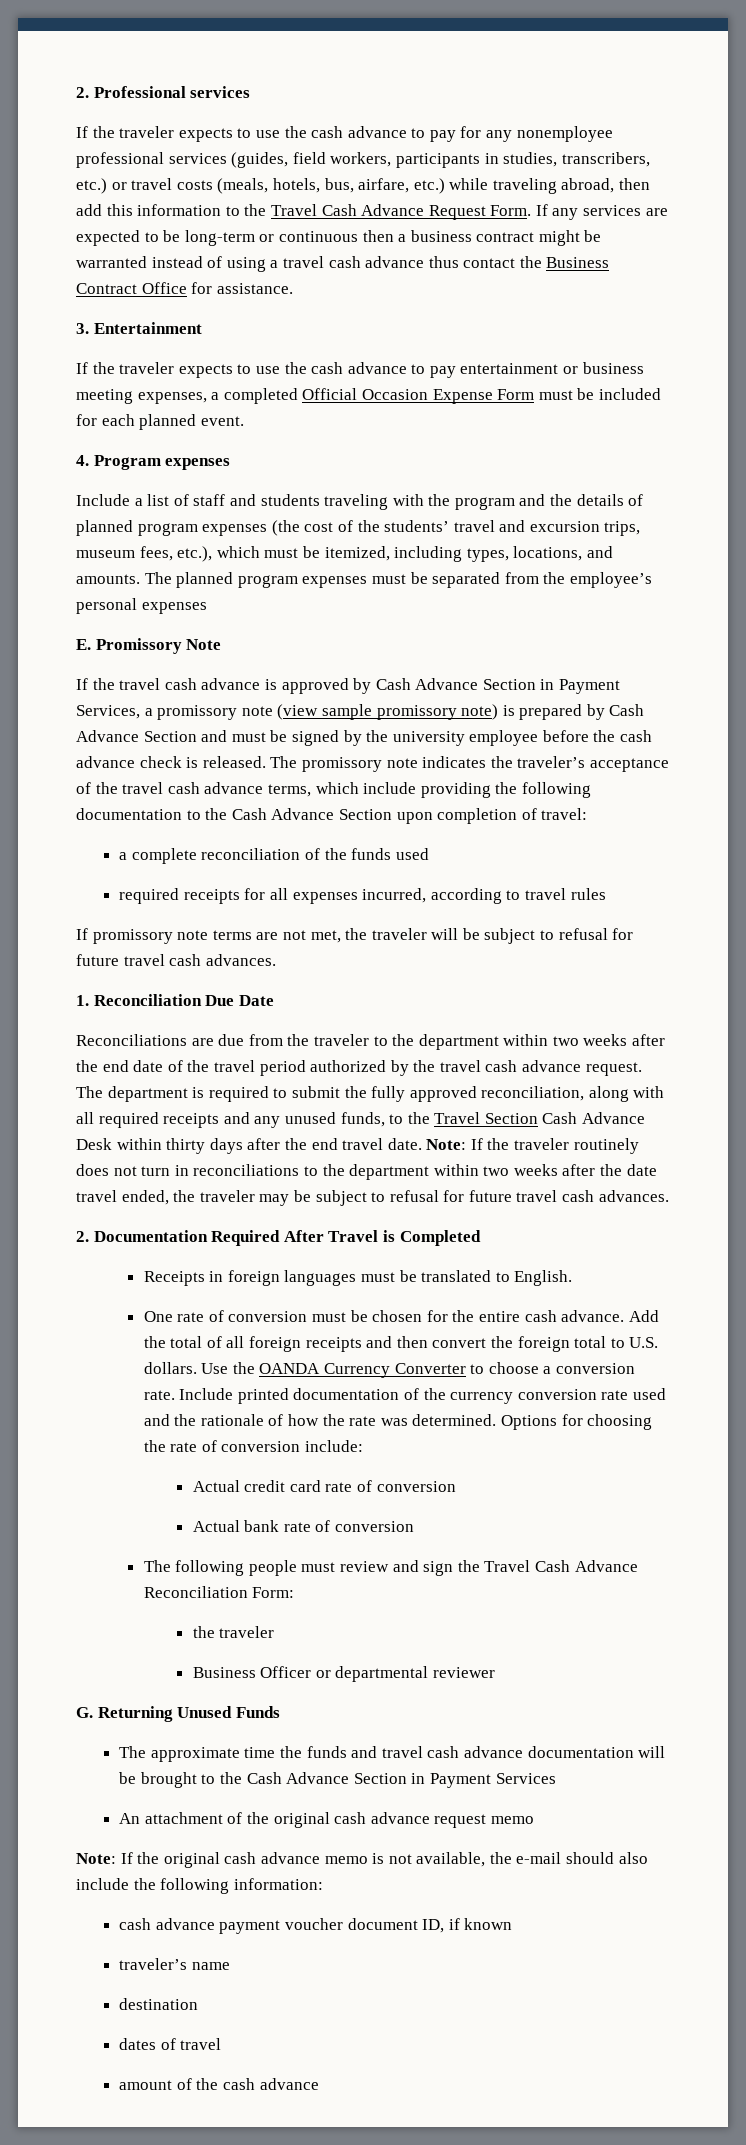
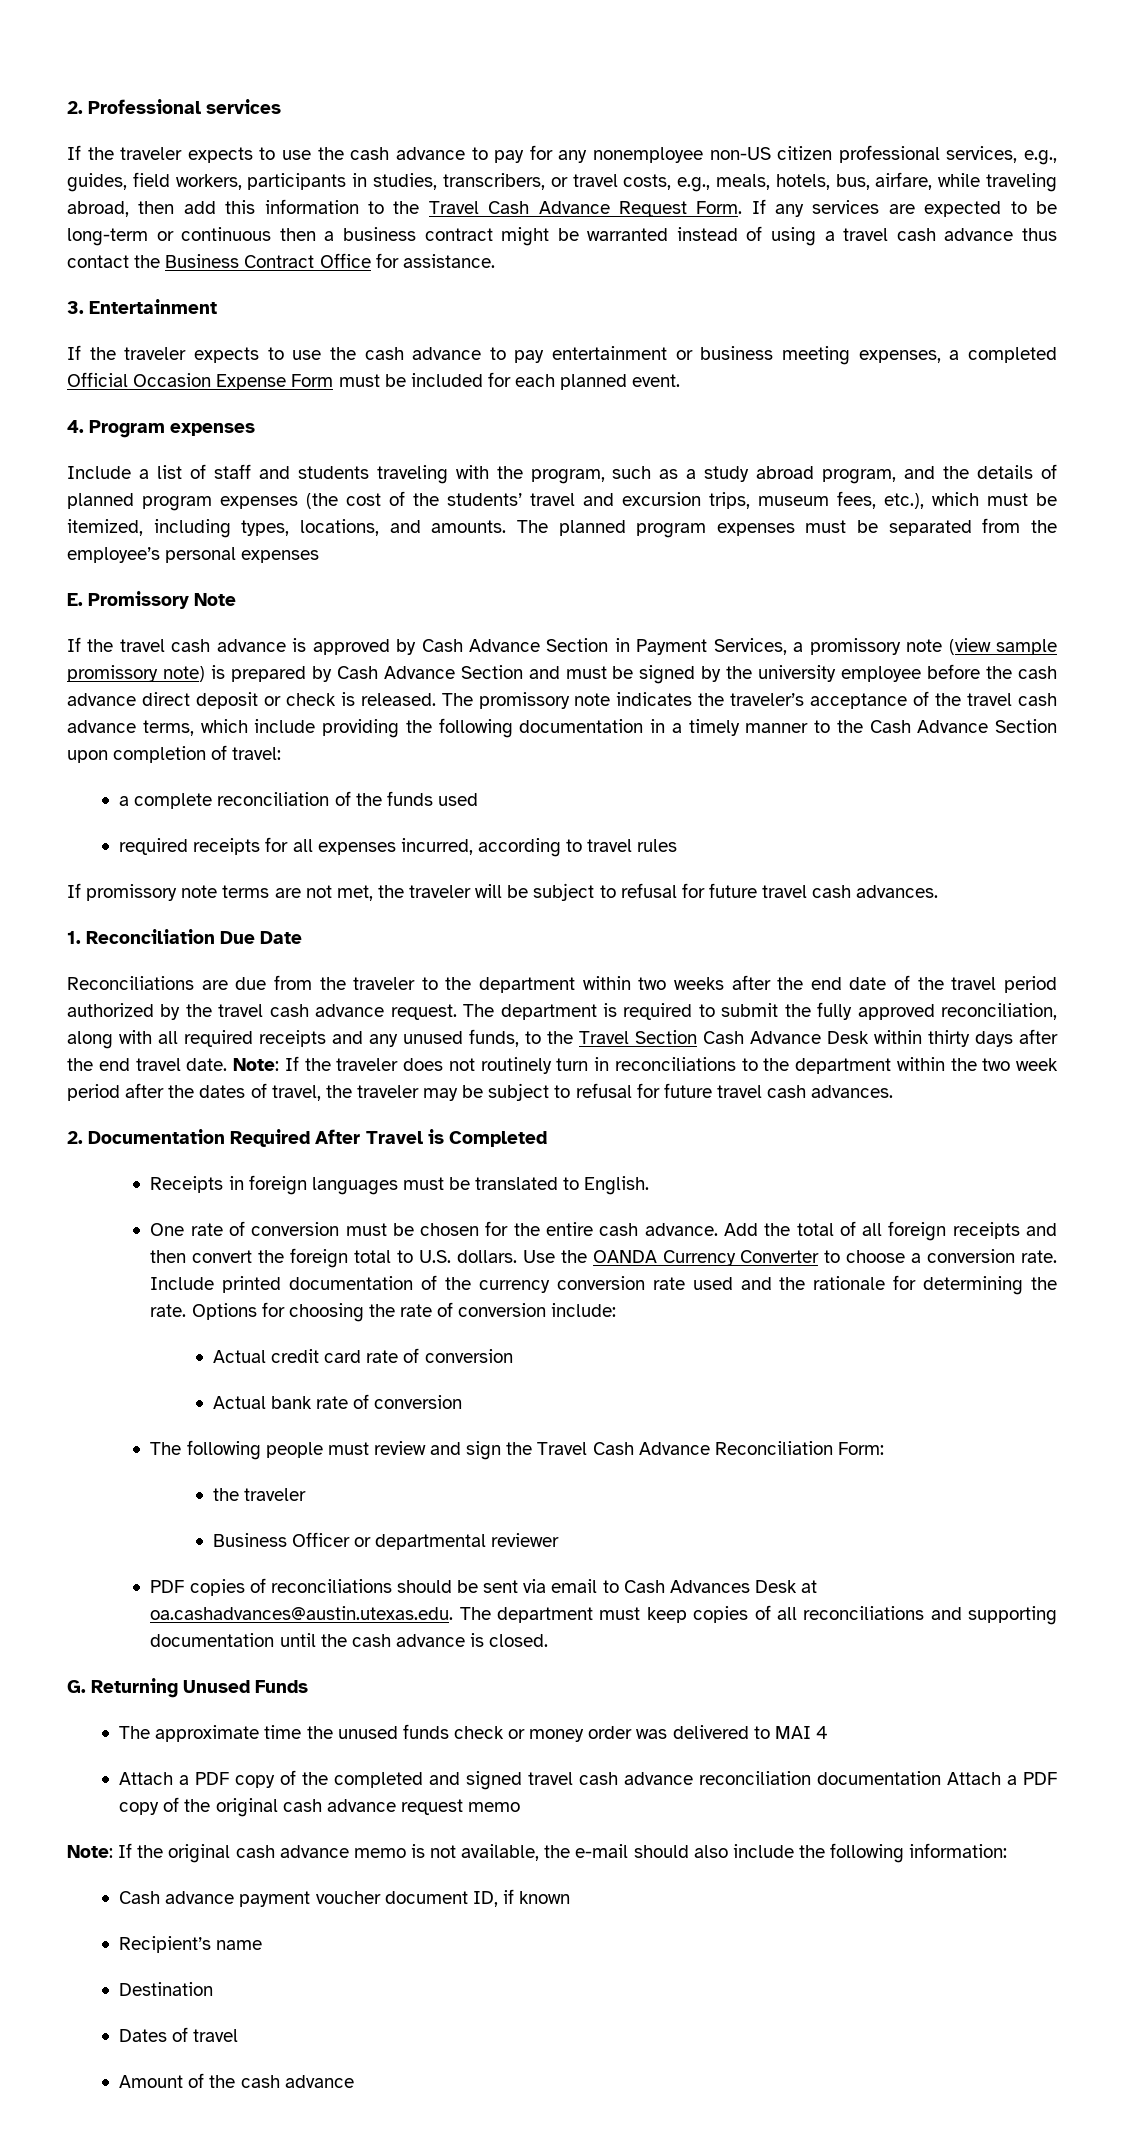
[76,152,289,168] professional services (guides, -> [709,145,1057,165] [67,173,127,192] non-US citizen professional services, e.g., guides,
[76,178,107,194] etc.) -> (545, 181) none
[176,178,269,194] costs (meals, -> [623,174,770,192] costs, e.g., meals,
[413,178,445,194] etc.) -> (933, 181) none
[454,497,515,510] program -> [530,466,897,484] program, such as a study abroad program,
(135, 762) none -> [141,692,281,709] direct deposit or
(182, 814) none -> [650,719,809,736] in a timely manner
[573,1138,639,1154] routinely -> (399, 1064) none
(137, 1171) none -> [480,1057,552,1074] routinely
[483,1164,657,1176] [76,1190,169,1205] two weeks after the date travel ended, -> [950,1058,1058,1071] [67,1083,321,1101] the two week period after the dates of travel,
[268,1414,497,1426] of how the rate was determined. -> [893,1275,1058,1295] [150,1304,187,1317] for determining the rate.
(496, 1672) none -> [150,1578,818,1596] [150,1605,1057,1625] [150,1633,549,1647] // PDF copies of reconciliations should be sent via email to Cash Advances Desk at oa.cashadvances@austin.utexas.edu. The department must keep copies of all reconciliations and supporting documentation until the cash advance is closed.
[306,1746,666,1758] [119,1772,556,1788] [119,1812,223,1824] funds and travel cash advance documentation will be brought to the Cash Advance Section in Payment Services // An attachment -> [337,1724,828,1742] [119,1770,1058,1790] [119,1802,160,1815] unused funds check or money order was delivered to MAI 4 // Attach a PDF copy of the completed and signed travel cash advance reconciliation documentation Attach a PDF copy
[119,1918,152,1930] cash -> [119,1891,161,1904] Cash
[119,1958,188,1970] traveler’s -> [119,1936,212,1953] Recipient’s
[119,1998,199,2010] [119,2038,157,2050] destination // dates -> [119,1982,214,1996] [119,2029,168,2042] Destination // Dates
[119,2080,173,2090] amount -> [119,2075,184,2088] Amount

